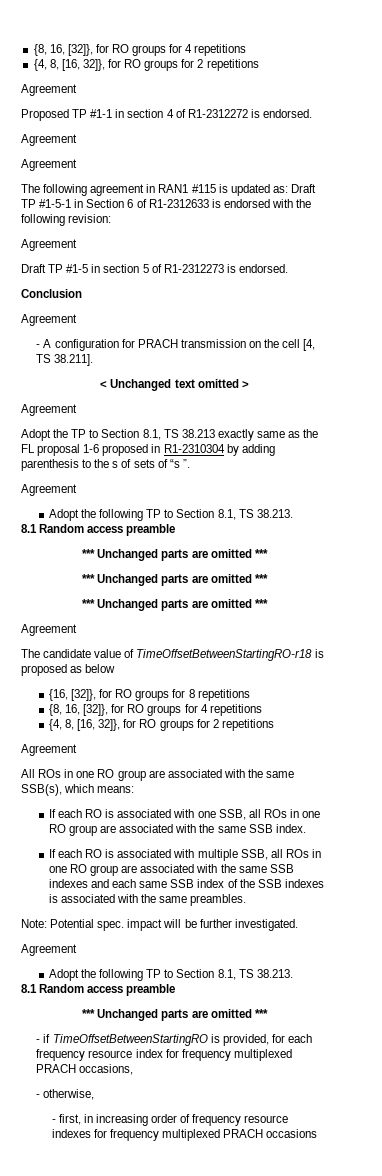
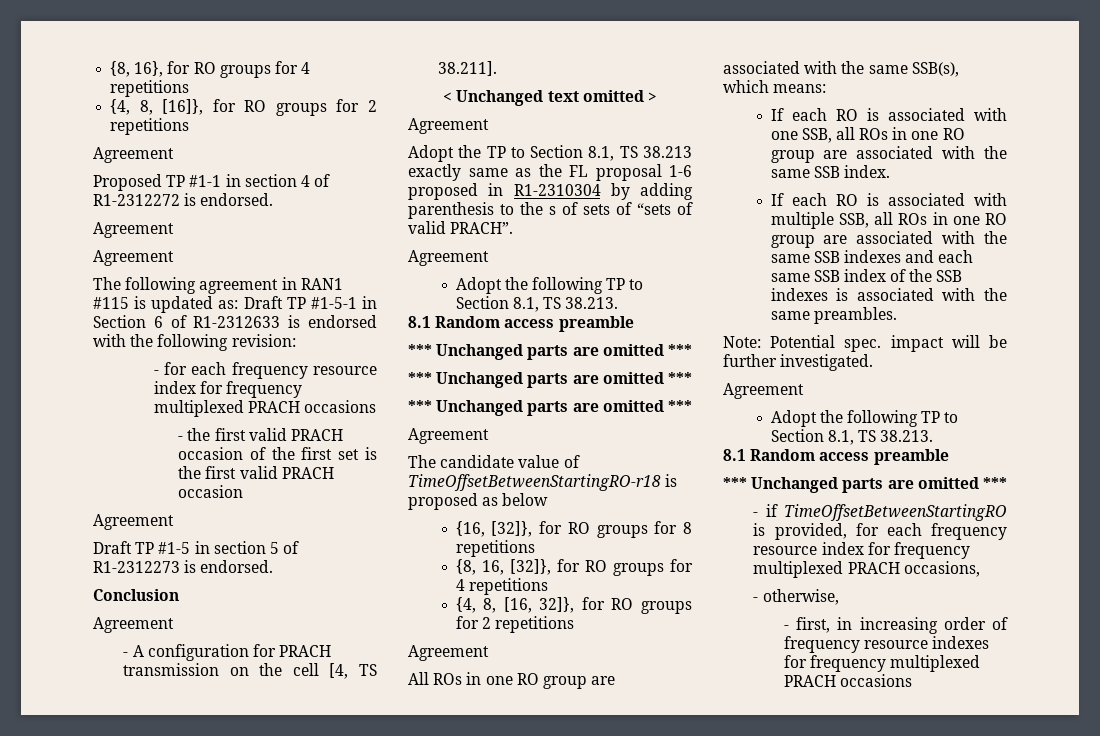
[33,44,247,56] [33,59,105,71] {8, 16, [32]}, for RO groups for 4 repetitions // {4, 8, [16, 32]}, -> [110,61,311,78] [110,80,190,97] [110,99,204,115] {8, 16}, for RO groups for 4 repetitions // {4, 8, [16]},
(112, 218) none -> [153,362,377,379] [153,381,303,398] [153,400,377,417] [178,428,343,441] [178,447,377,460] [178,466,334,479] [178,485,244,498] // - for each frequency resource index for frequency multiplexed PRACH occasions // - the first valid PRACH occasion of the first set is the first valid PRACH occasion
[169,459,190,468] “s ”. -> [637,202,693,215] [408,221,514,234] “sets of valid PRACH”.

